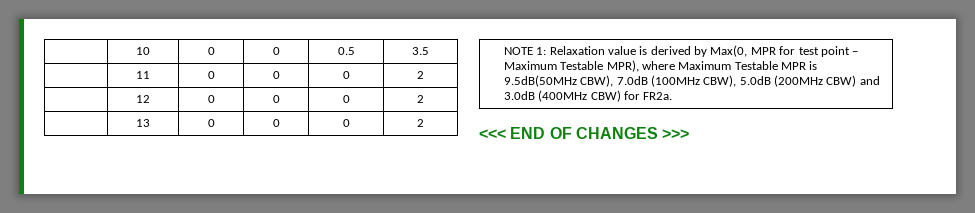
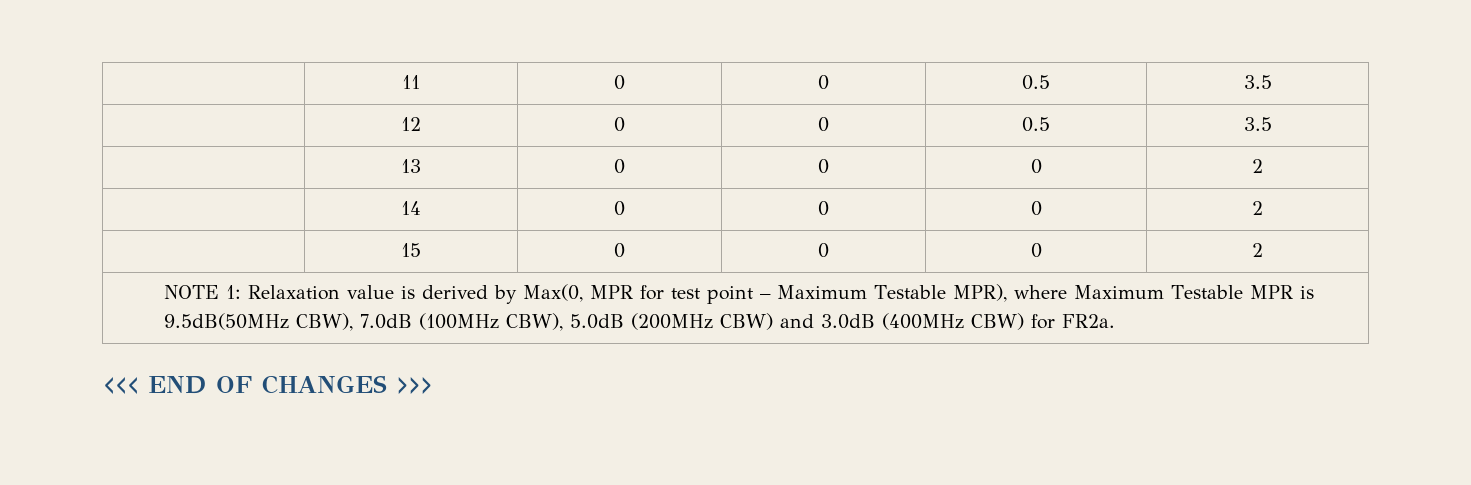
[136,47,150,55] [207,47,215,55] [272,47,280,55] [337,47,355,55] [412,47,429,55] [136,71,150,79] [207,71,215,79] [272,71,280,79] [342,71,350,79] [417,71,424,79] [136,95,150,103] [207,95,215,103] [272,95,280,103] [342,95,350,103] [417,95,424,103] [136,119,150,127] | 10 | 0 | 0 | 0.5 | 3.5 // | 11 | 0 | 0 | 0 | 2 // | 12 | 0 | 0 | 0 | 2 // | 13 -> [402,75,420,89] [614,75,625,90] [818,75,829,90] [1022,75,1050,90] [1243,75,1272,89] [401,117,421,131] [614,117,625,132] [818,117,829,132] [1022,117,1050,132] [1243,117,1272,131] [401,159,421,173] [614,159,625,174] [818,159,829,174] [1030,159,1042,174] [1252,159,1263,173] [401,201,421,215] [614,201,625,216] [818,201,829,216] [1030,201,1042,216] [1252,201,1263,215] [401,243,421,257] | 11 | 0 | 0 | 0.5 | 3.5 // | 12 | 0 | 0 | 0.5 | 3.5 // | 13 | 0 | 0 | 0 | 2 // | 14 | 0 | 0 | 0 | 2 // | 15

